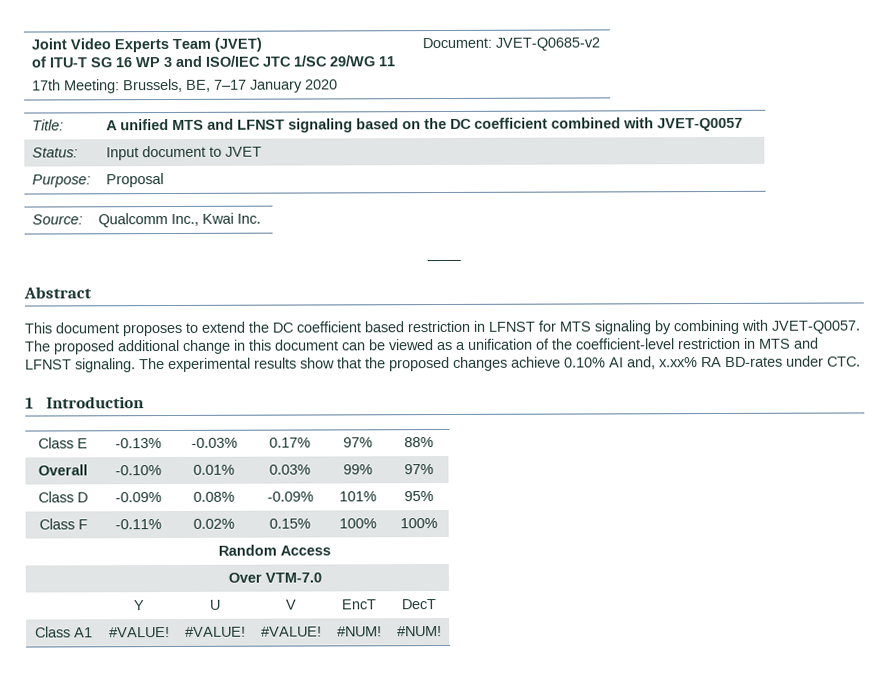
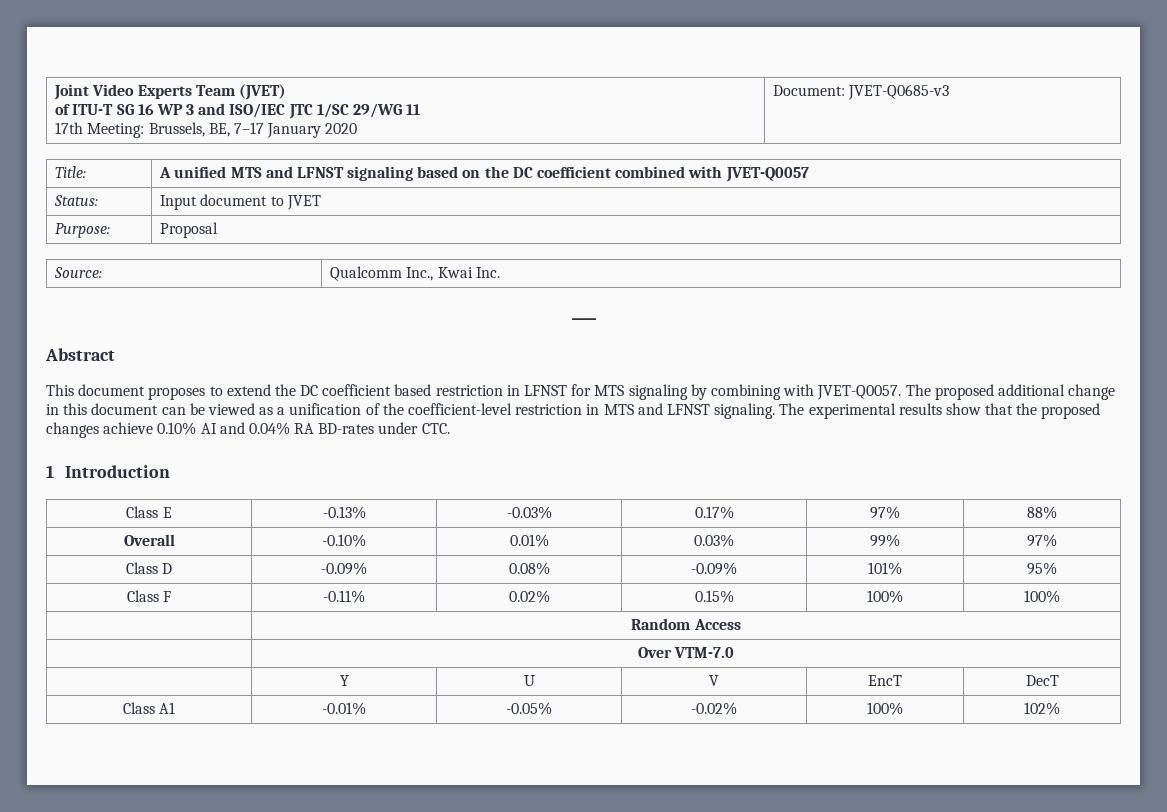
[494,37,600,51] JVET-Q0685-v2 -> [848,84,950,100] JVET-Q0685-v3
[627,356,698,370] and, x.xx% -> [219,422,290,435] and 0.04%
[108,627,170,638] [184,626,246,637] [260,626,322,637] [336,626,382,637] [397,626,442,637] #VALUE! | #VALUE! | #VALUE! | #NUM! | #NUM! -> [322,702,366,715] [506,702,552,715] [691,702,737,715] [867,702,903,715] [1024,702,1060,715] -0.01% | -0.05% | -0.02% | 100% | 102%

